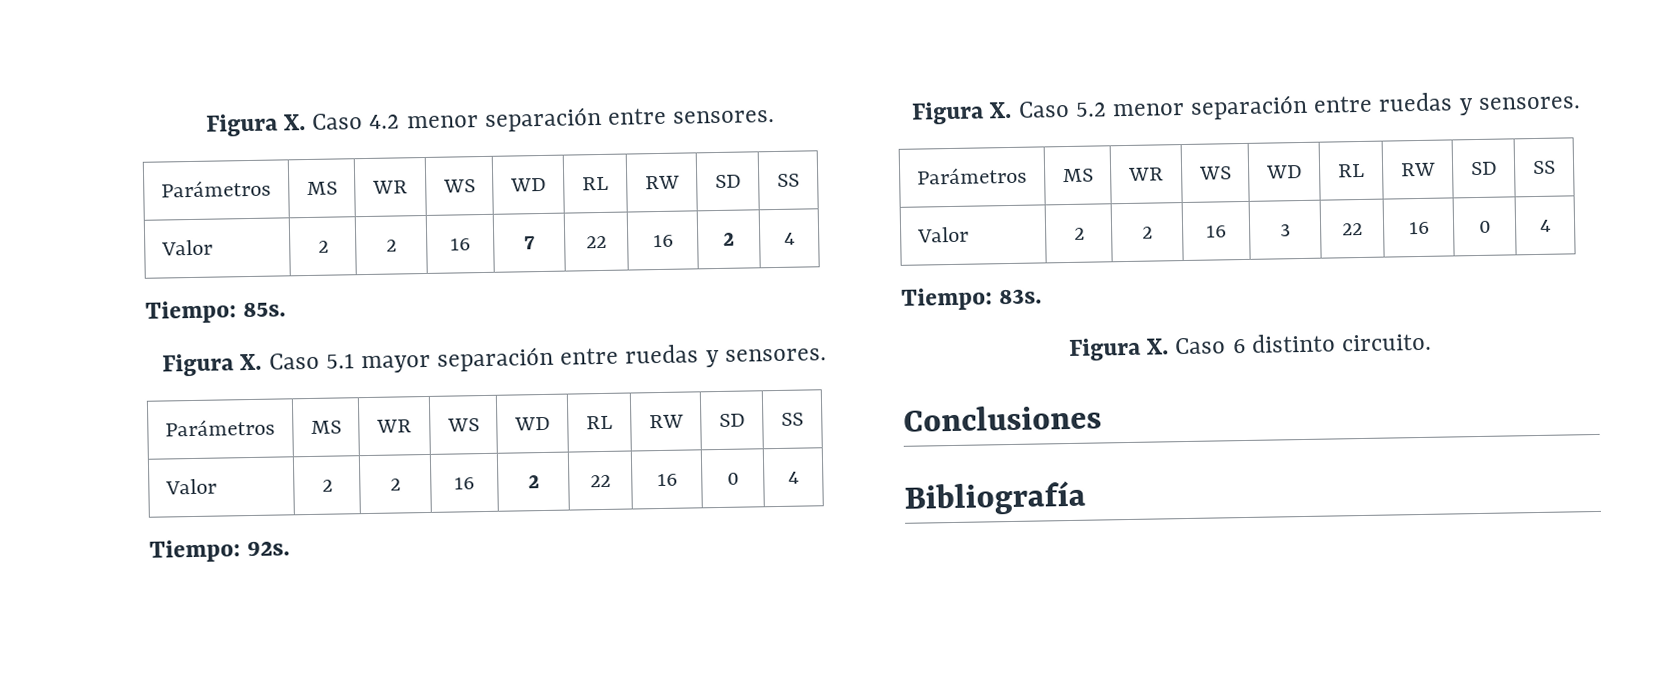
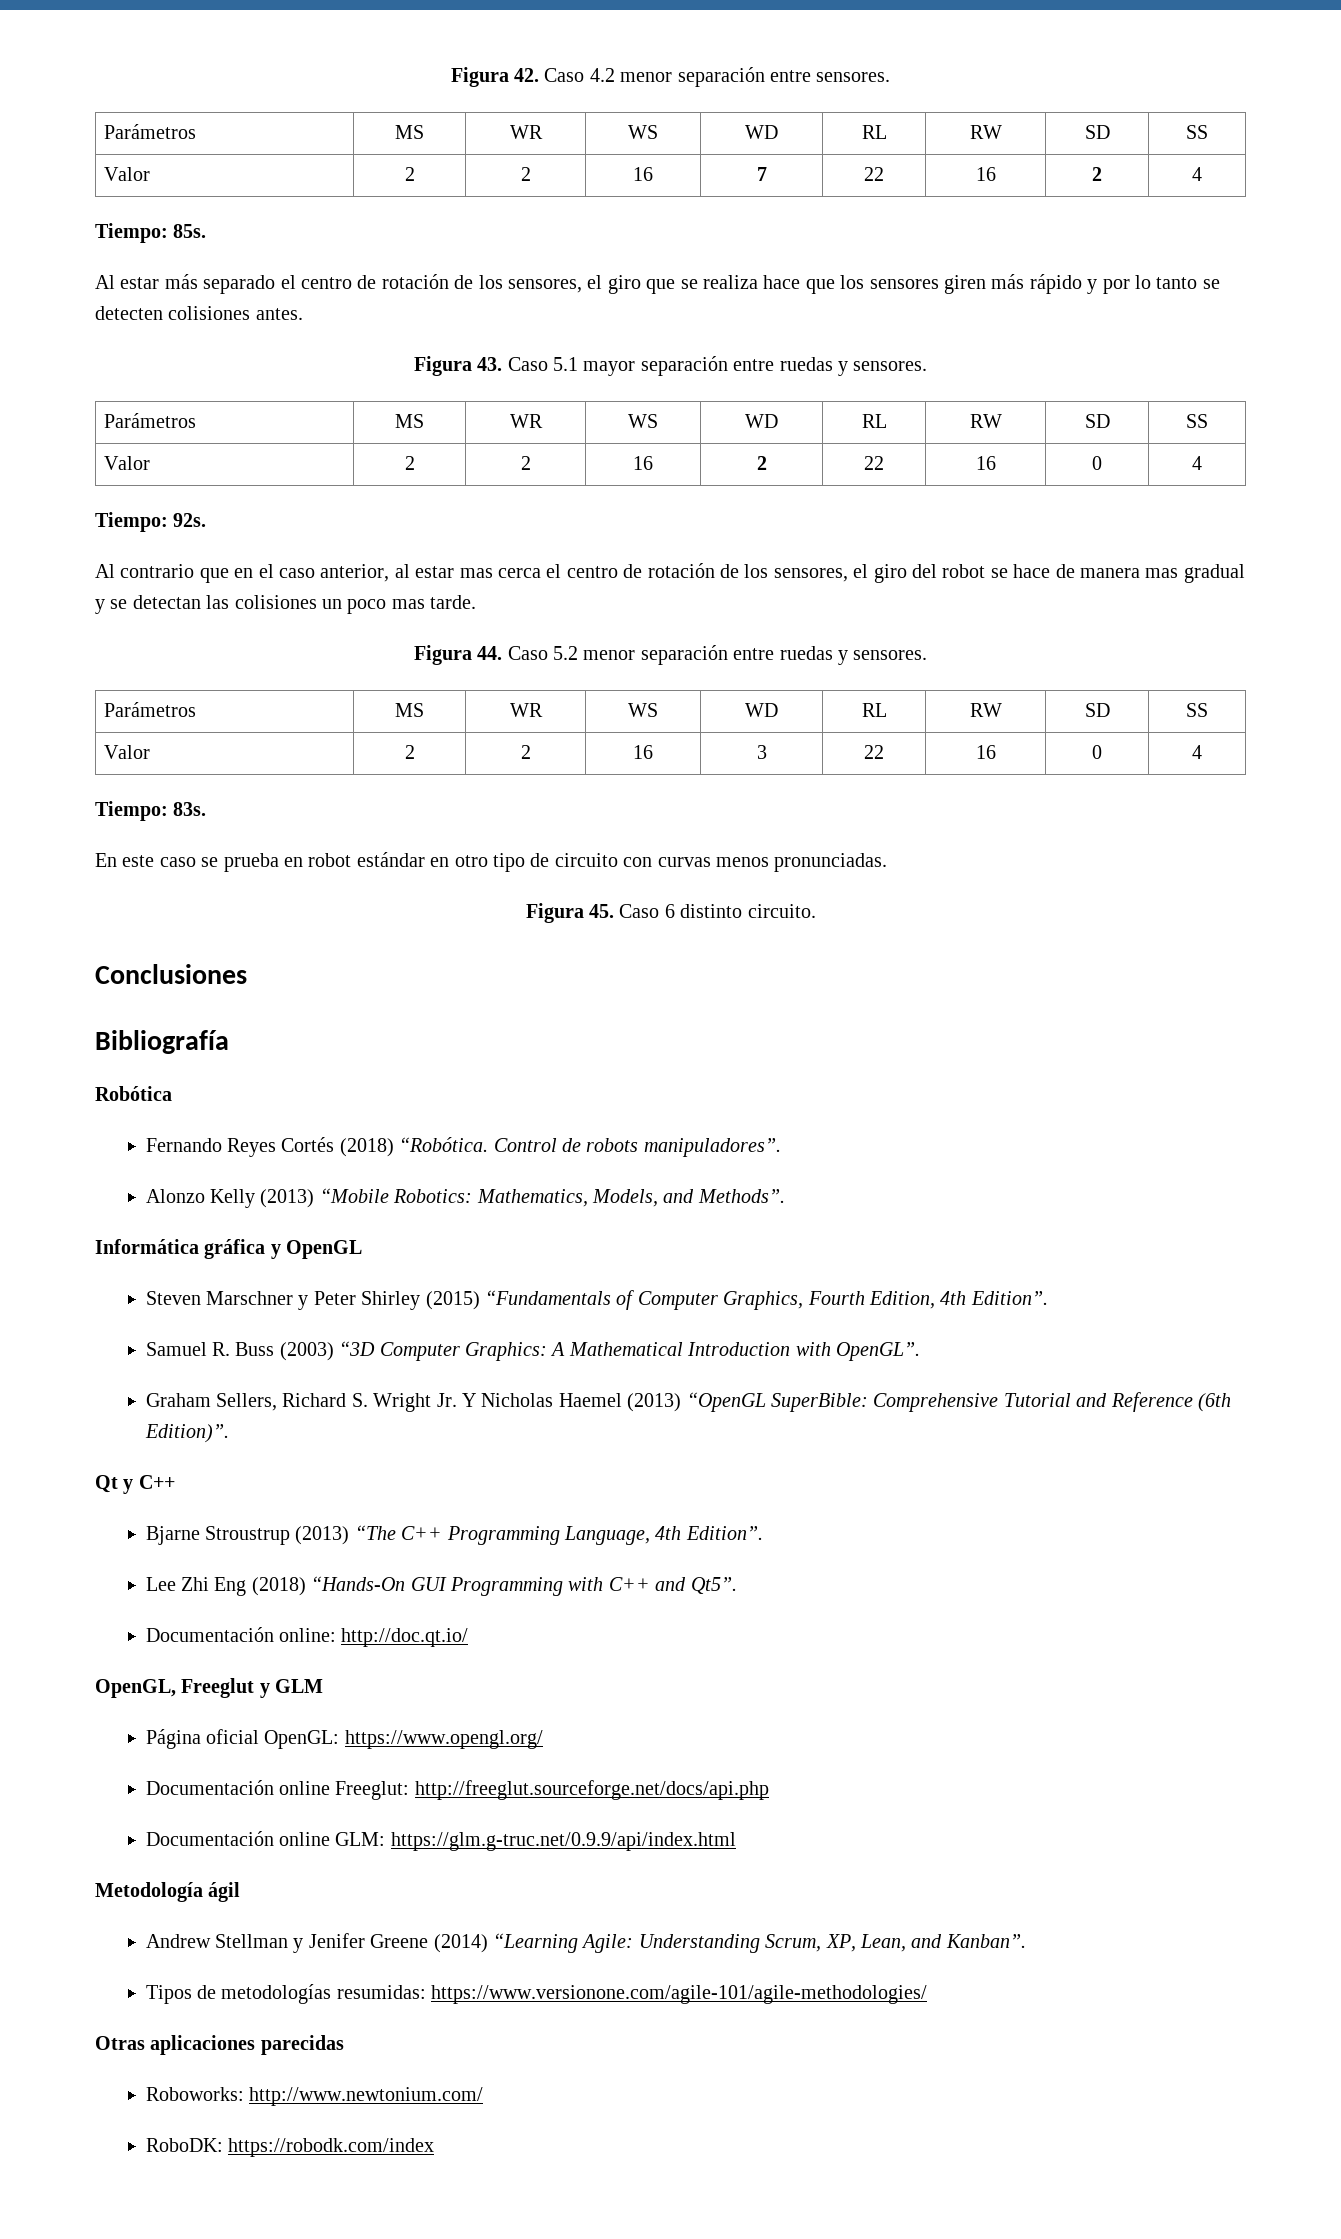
[204,113,307,137] Figura X. -> [450,67,539,87] Figura 42.
[162,353,263,377] // Figura X. -> [95,274,1220,294] [95,306,303,320] [413,356,503,376] // Al estar más separado el centro de rotación de los sensores, el giro que se realiza hace que los sensores giren más rápido y por lo tanto se detecten colisiones antes. // Figura 43.
[911,101,1013,125] // Figura X. -> [95,563,1245,583] [95,595,477,614] [413,645,503,665] // Al contrario que en el caso anterior, al estar mas cerca el centro de rotación de los sensores, el giro del robot se hace de manera mas gradual y se detectan las colisiones un poco mas tarde. // Figura 44.
[1068,337,1170,361] // Figura X. -> [95,852,888,872] [525,903,614,923] // En este caso se prueba en robot estándar en otro tipo de circuito con curvas menos pronunciadas. // Figura 45.
(1086, 498) none -> [95,1086,172,1101] [145,1137,781,1157] [145,1188,785,1208] [95,1239,363,1259] [145,1290,1048,1310] [145,1341,920,1361] [145,1392,1231,1412] [144,1424,229,1443] [95,1475,175,1494] [145,1525,763,1545] [145,1576,737,1596] [145,1627,469,1647] [95,1678,324,1698] [145,1729,543,1749] [145,1780,769,1800] [145,1831,736,1851] [95,1882,241,1902] [145,1933,1026,1953] [145,1984,928,2004] [95,2035,344,2055] [145,2087,483,2106] [145,2138,434,2157] // Robótica // Fernando Reyes Cortés (2018) “Robótica. Control de robots manipuladores”. // Alonzo Kelly (2013) “Mobile Robotics: Mathematics, Models, and Methods”. // Informática gráfica y OpenGL // Steven Marschner y Peter Shirley (2015) “Fundamentals of Computer Graphics, Fourth Edition, 4th Edition”. // Samuel R. Buss (2003) “3D Computer Graphics: A Mathematical Introduction with OpenGL”. // Graham Sellers, Richard S. Wright Jr. Y Nicholas Haemel (2013) “OpenGL SuperBible: Comprehensive Tutorial and Reference (6th Edition)”. // Qt y C++ // Bjarne Stroustrup (2013) “The C++ Programming Language, 4th Edition”. // Lee Zhi Eng (2018) “Hands-On GUI Programming with C++ and Qt5”. // Documentación online: http://doc.qt.io/ // OpenGL, Freeglut y GLM // Página oficial OpenGL: https://www.opengl.org/ // Documentación online Freeglut: http://freeglut.sourceforge.net/docs/api.php // Documentación online GLM: https://glm.g-truc.net/0.9.9/api/index.html // Metodología ágil // Andrew Stellman y Jenifer Greene (2014) “Learning Agile: Understanding Scrum, XP, Lean, and Kanban”. // Tipos de metodologías resumidas: https://www.versionone.com/agile-101/agile-methodologies/ // Otras aplicaciones parecidas // Roboworks: http://www.newtonium.com/ // RoboDK: https://robodk.com/index

